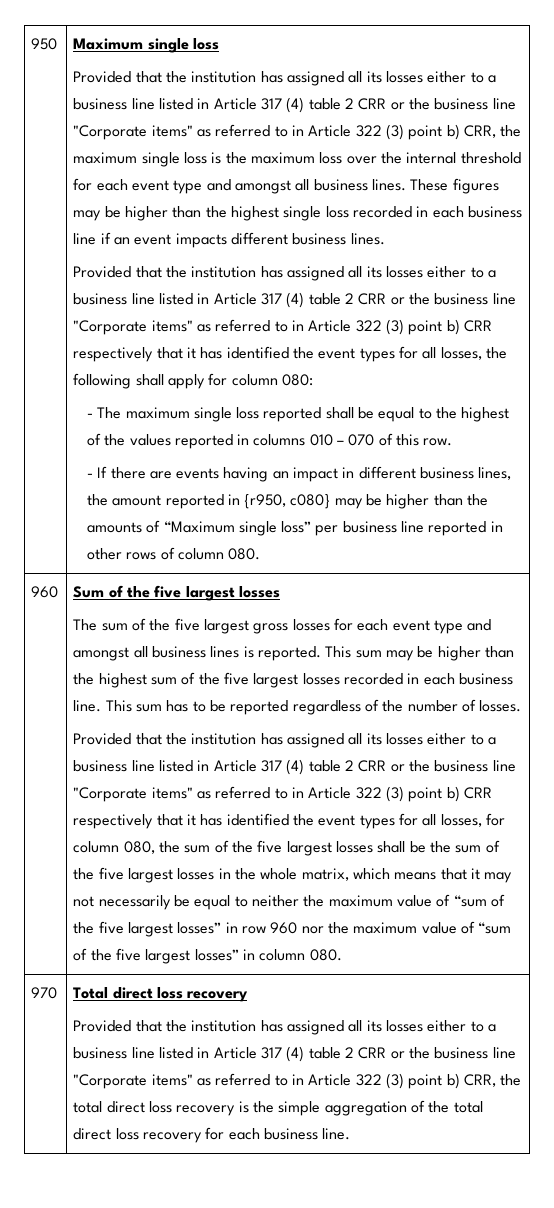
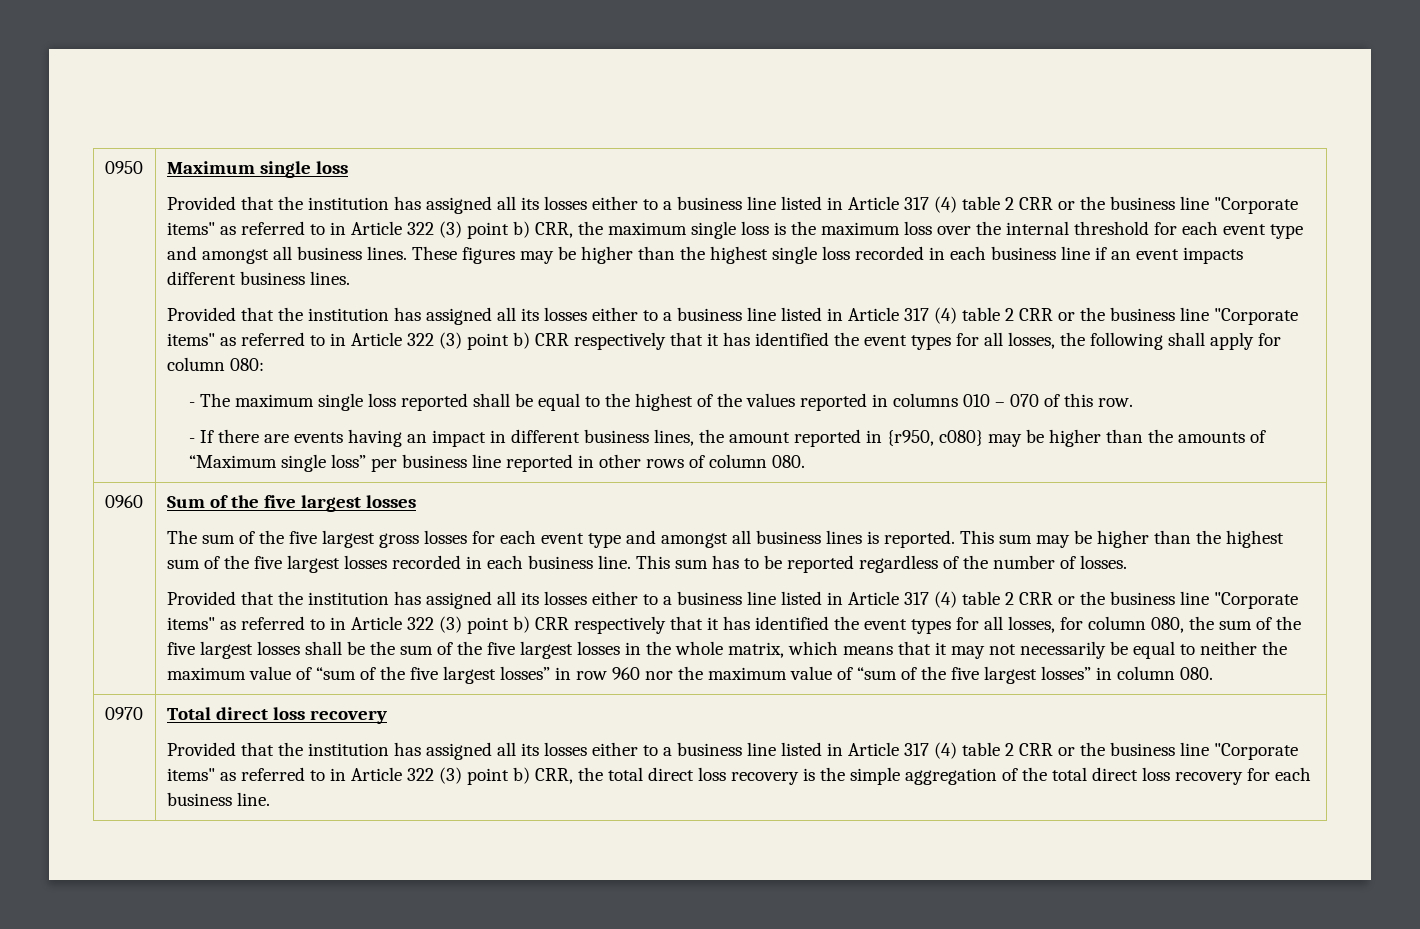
[31,38,58,50] 950 -> [104,161,143,174] 0950
[31,586,59,598] 960 -> [104,495,143,508] 0960
[31,987,58,999] 970 -> [104,707,143,720] 0970

